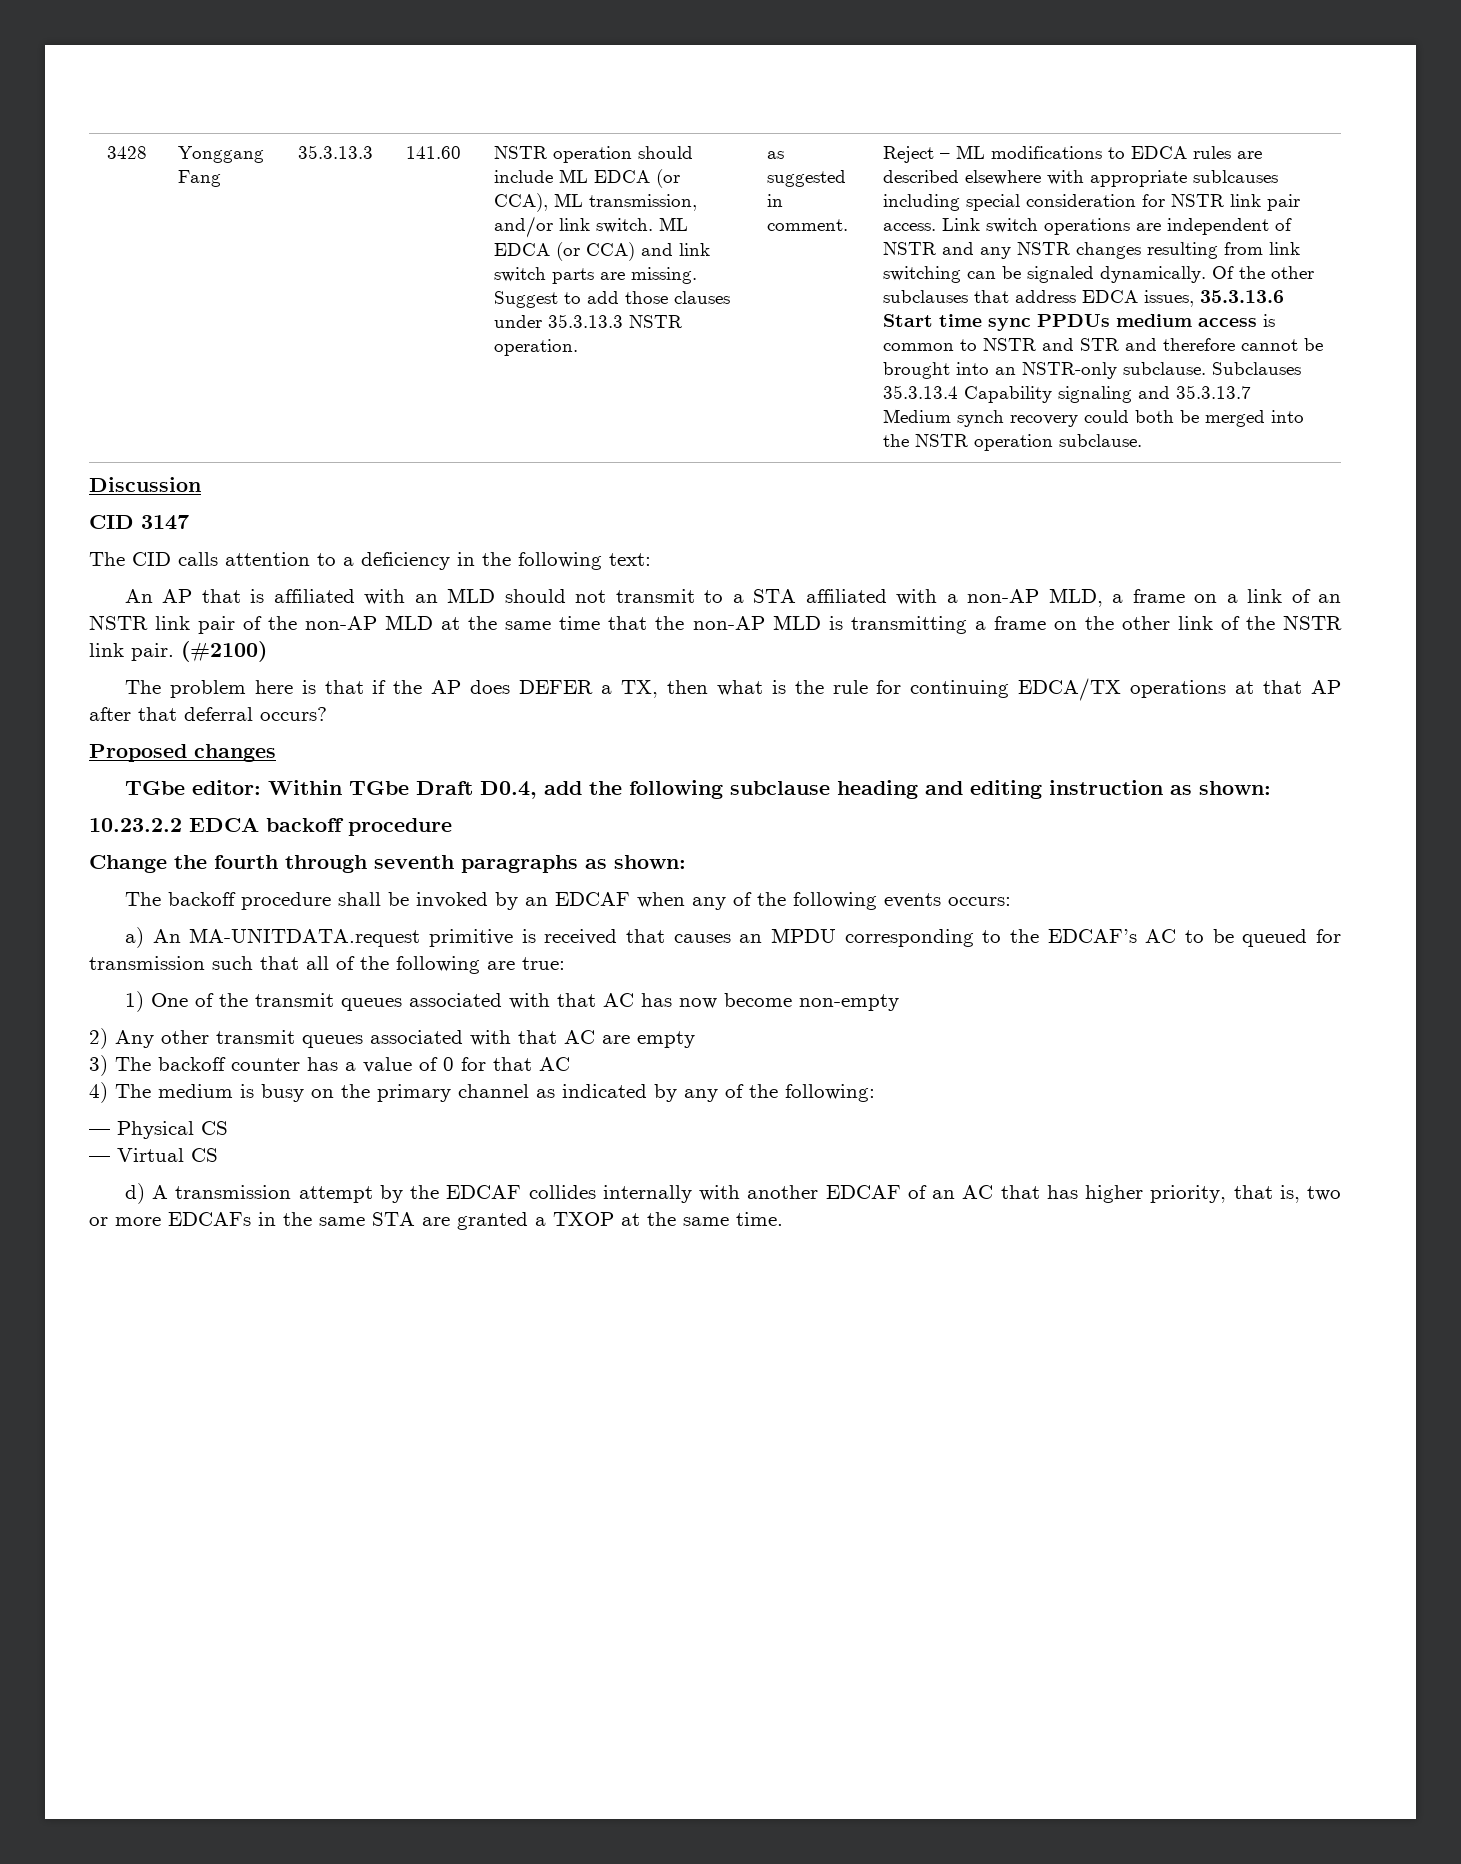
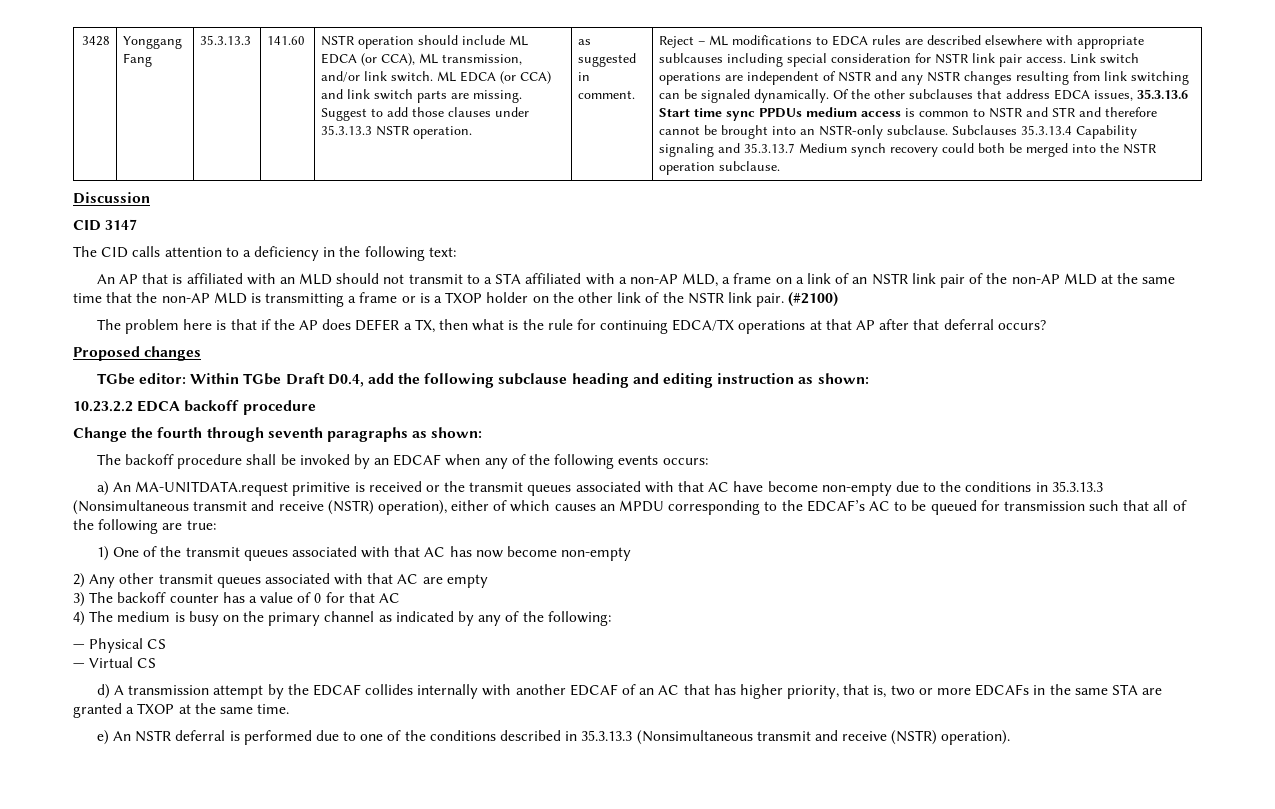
(1046, 623) none -> [401,292,529,303] or is a TXOP holder
[625,929,665,943] that -> [425,481,1103,496] [73,500,551,515] or the transmit queues associated with that AC have become non-empty due to the conditions in 35.3.13.3 (Nonsimultaneous transmit and receive (NSTR) operation), either of which
(783, 1219) none -> [96,730,1011,745] // e) An NSTR deferral is performed due to one of the conditions described in 35.3.13.3 (Nonsimultaneous transmit and receive (NSTR) operation).

